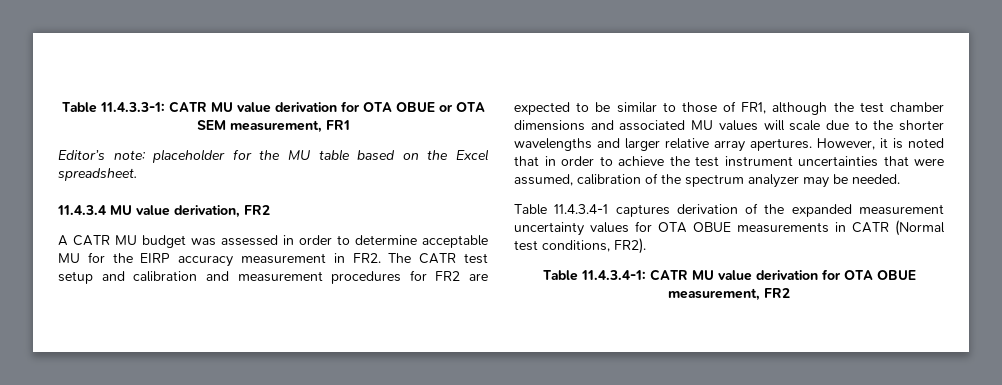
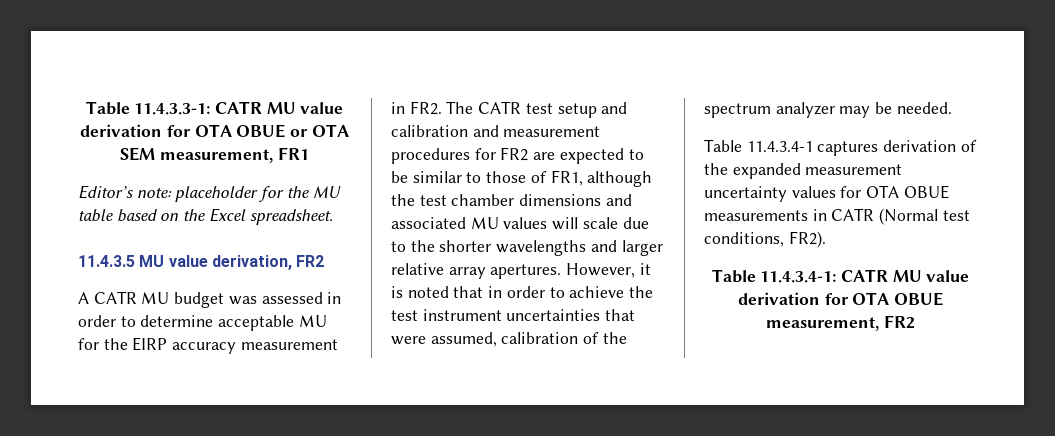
[57,205,106,215] 11.4.3.4 -> [78,255,135,267] 11.4.3.5

